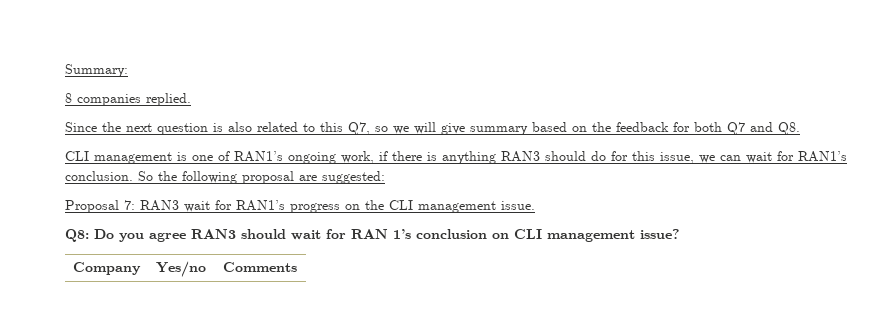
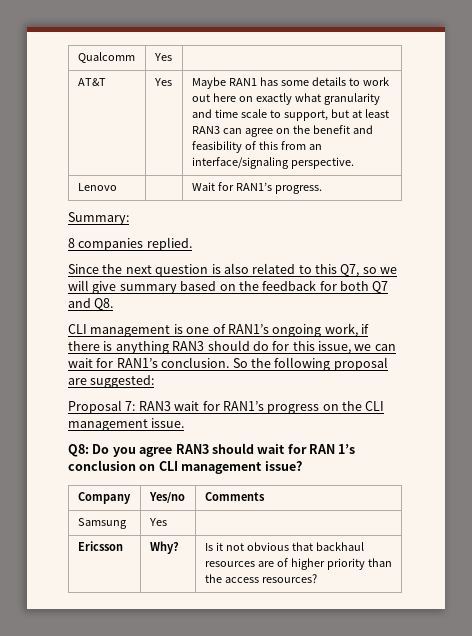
(65, 70) none -> [77,52,135,63] [153,53,172,61] [77,78,106,86] [153,78,172,86] [191,77,389,89] [191,93,380,105] [191,109,389,121] [191,125,373,137] [191,141,322,153] [191,157,354,169] [77,183,117,191] [191,182,322,194] Qualcomm | Yes | // AT&T | Yes | Maybe RAN1 has some details to work out here on exactly what granularity and time scale to support, but at least RAN3 can agree on the benefit and feasibility of this from an interface/signaling perspective. // Lenovo | | Wait for RAN1’s progress. //
(297, 267) none -> [77,518,127,529] [148,518,167,526] [77,541,123,551] [149,541,179,554] [204,542,364,551] [204,558,392,570] [204,574,317,583] // Samsung | Yes | // Ericsson | Why? | Is it not obvious that backhaul resources are of higher priority than the access resources?

